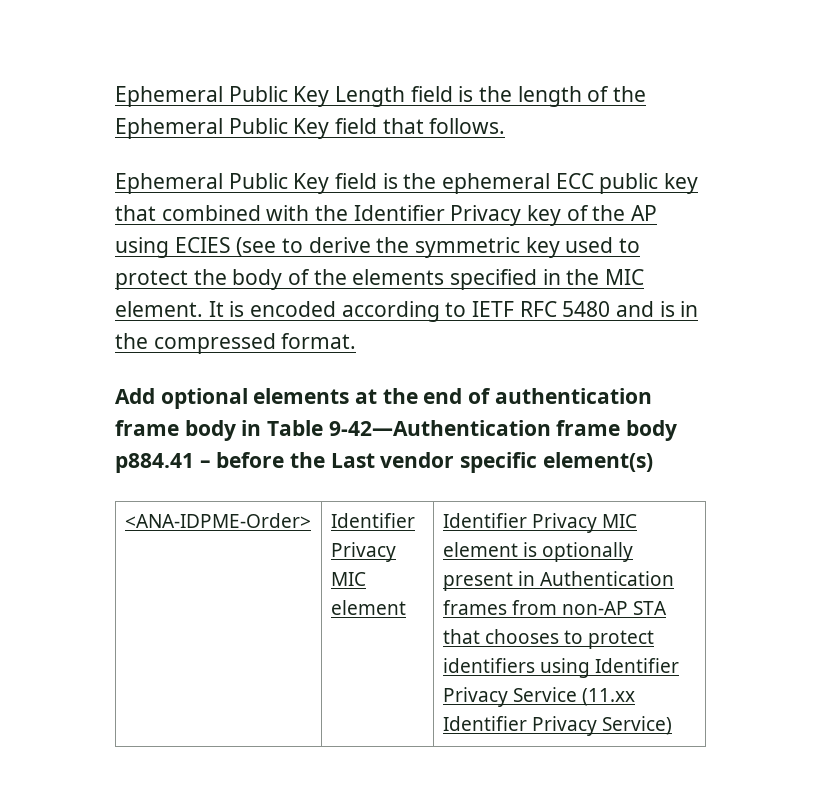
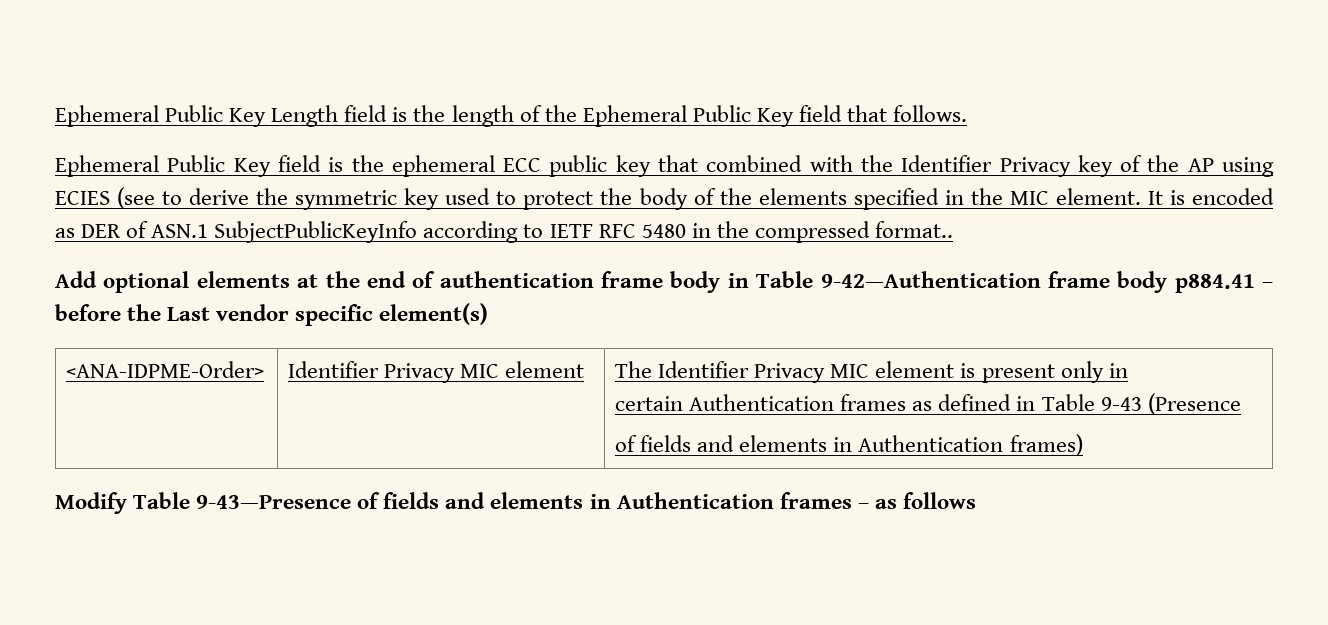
(337, 309) none -> [55,221,418,243] as DER of ASN.1 SubjectPublicKeyInfo
[616,301,675,317] and is -> (686, 231) none
[281,333,357,349] format. -> [874,221,953,238] format..
(406, 607) none -> [615,361,653,378] The
[541,542,633,562] [442,571,674,591] [442,600,667,615] [442,629,654,649] [442,658,679,678] [442,687,635,707] [442,716,672,736] optionally present in Authentication frames from non-AP STA that chooses to protect identifiers using Identifier Privacy Service (11.xx Identifier Privacy Service) -> [981,361,1128,383] [615,393,1241,415] [615,434,1083,456] [55,492,976,514] present only in // certain Authentication frames as defined in Table 9-43 (Presence // of fields and elements in Authentication frames) // Modify Table 9-43—Presence of fields and elements in Authentication frames – as follows

